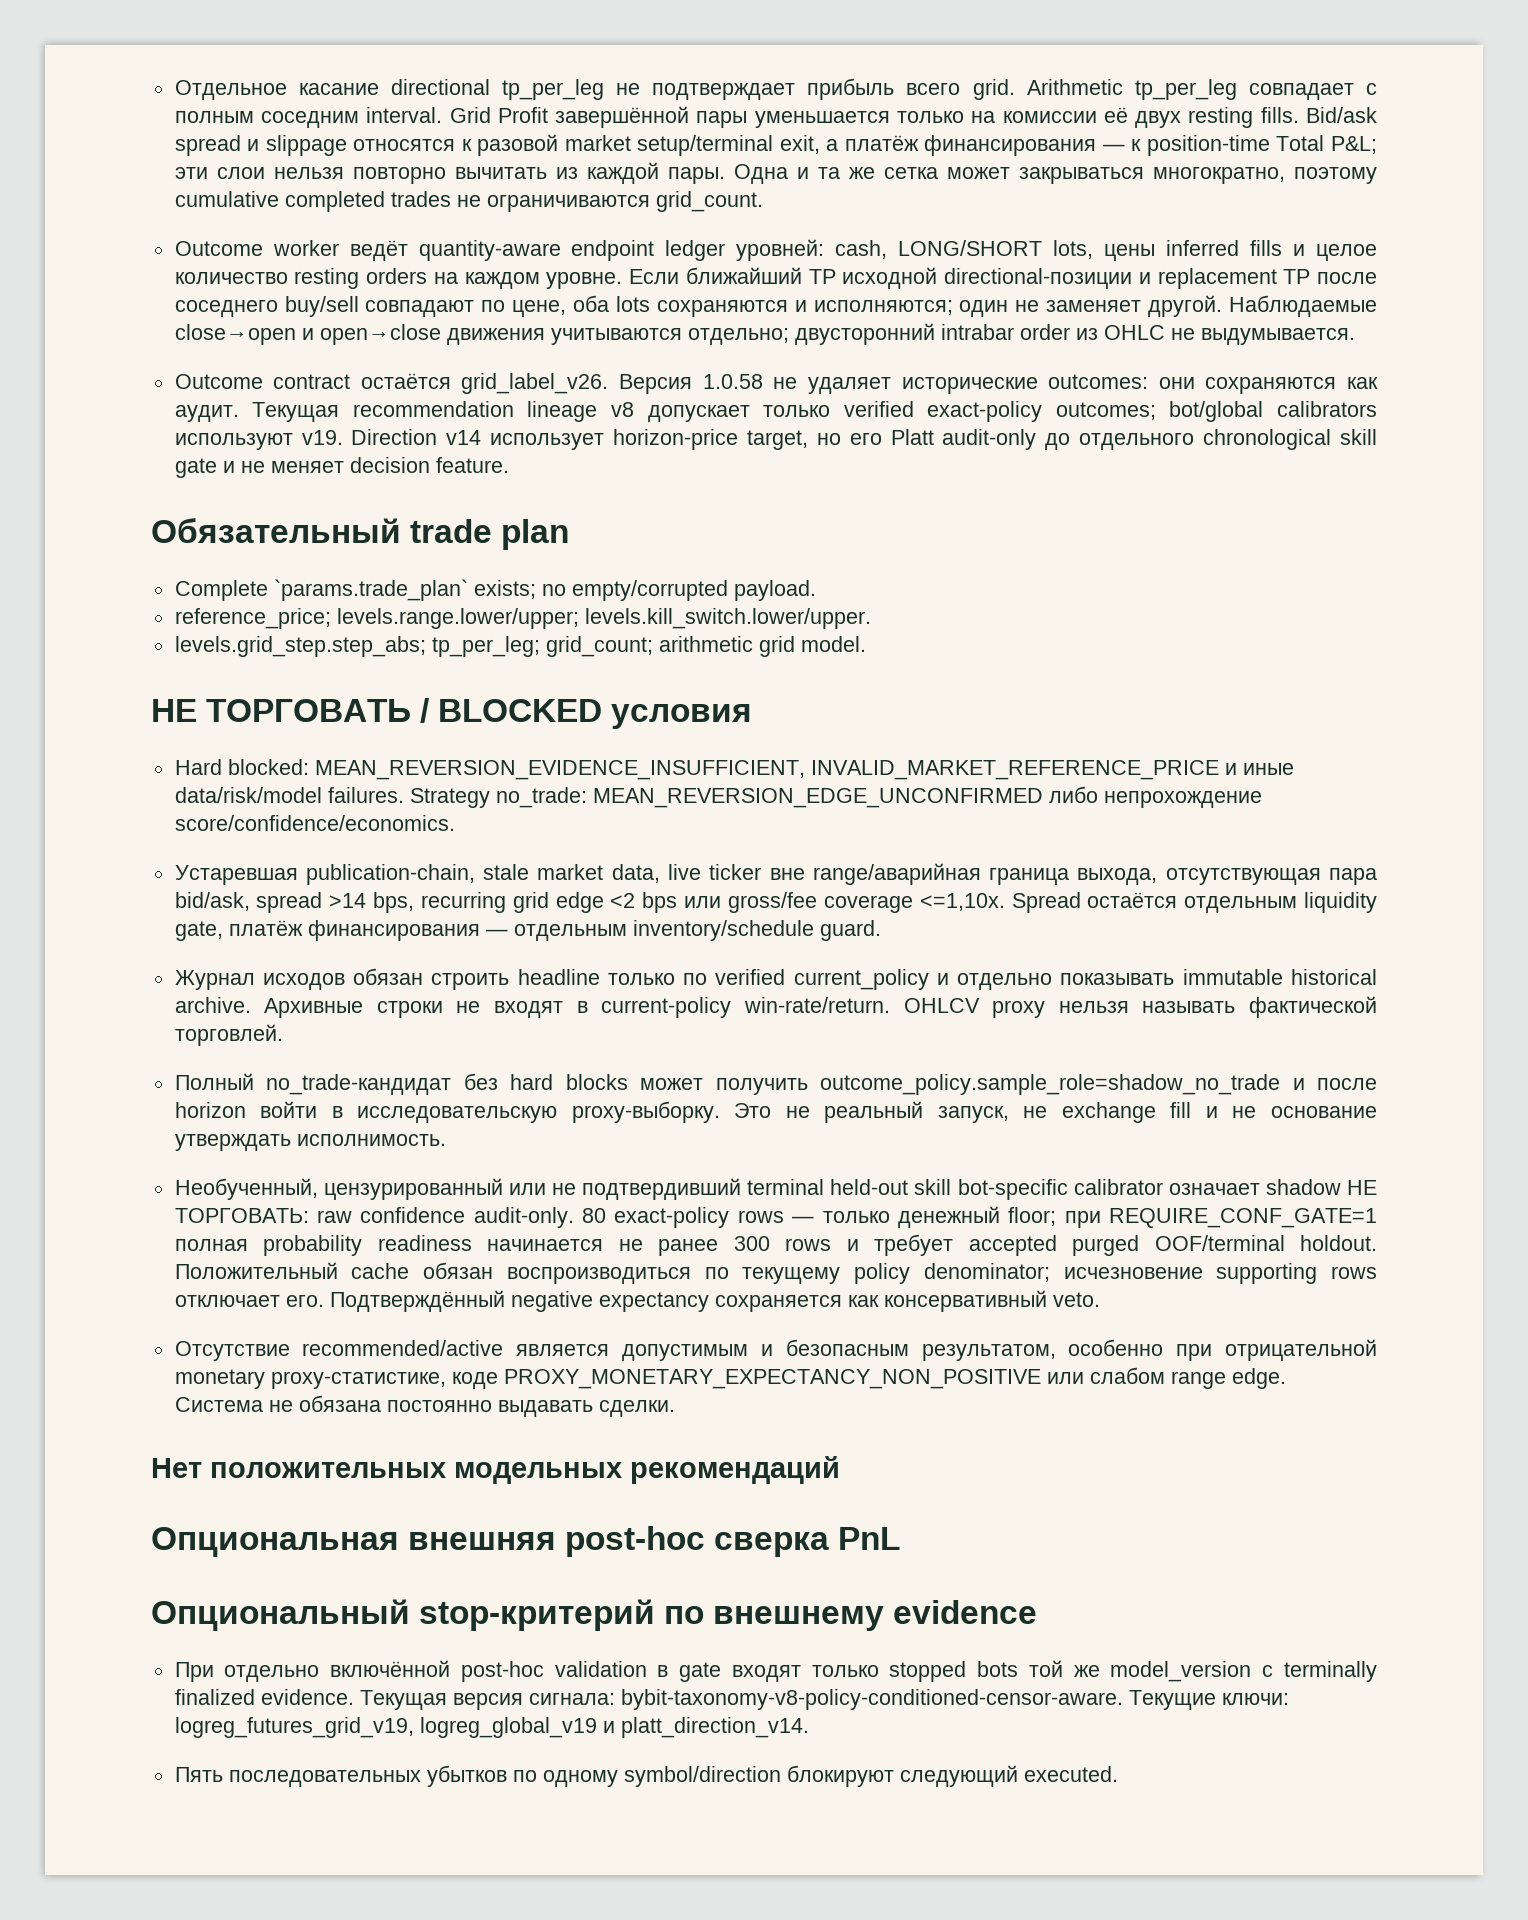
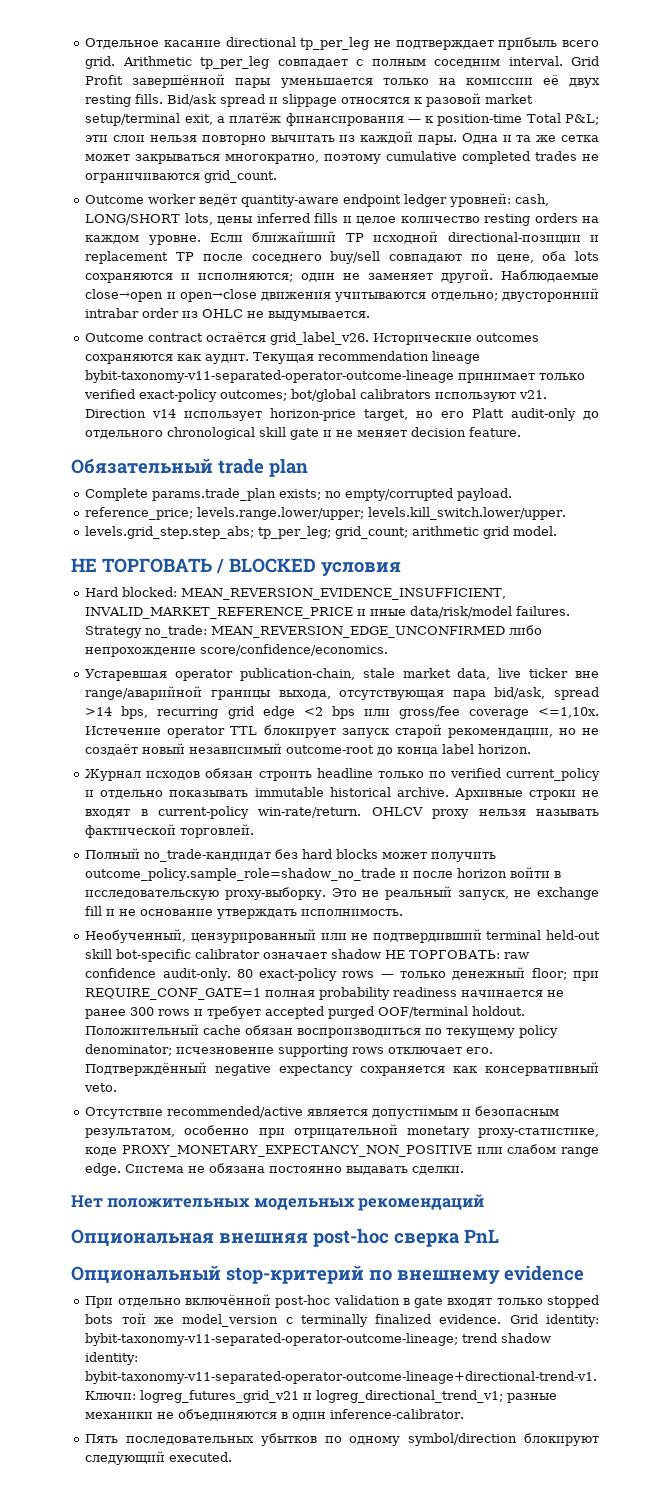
[619,374,1195,394] Версия 1.0.58 не удаляет исторические outcomes: они -> [373,333,540,345] Исторические outcomes
[610,402,750,422] v8 допускает -> [85,370,536,383] bybit-taxonomy-v11-separated-operator-outcome-lineage принимает
[301,430,343,445] v19. -> [519,390,548,399] v21.
[273,579,468,601] `params.trade_plan` -> [152,488,277,501] params.trade_plan
(298, 875) none -> [175,669,234,681] operator
[812,863,1070,885] range/аварийная граница -> [85,686,270,700] range/аварийной границы
[1011,892,1377,913] [174,920,881,941] Spread остаётся отдельным liquidity gate, платёж финансирования — отдельным inventory/schedule guard. -> [85,724,599,738] [85,743,532,756] Истечение operator TTL блокирует запуск старой рекомендации, но не создаёт новый независимый outcome-root до конца label horizon.
[359,1689,1289,1710] [174,1717,809,1738] Текущая версия сигнала: bybit-taxonomy-v8-policy-conditioned-censor-aware. Текущие ключи: logreg_futures_grid_v19, logreg_global_v19 и platt_direction_v14. -> [509,1314,600,1327] [85,1333,552,1346] [85,1352,139,1365] [85,1371,598,1384] [85,1390,558,1403] [85,1409,465,1421] Grid identity: bybit-taxonomy-v11-separated-operator-outcome-lineage; trend shadow identity: bybit-taxonomy-v11-separated-operator-outcome-lineage+directional-trend-v1. Ключи: logreg_futures_grid_v21 и logreg_directional_trend_v1; разные механики не объединяются в один inference-calibrator.

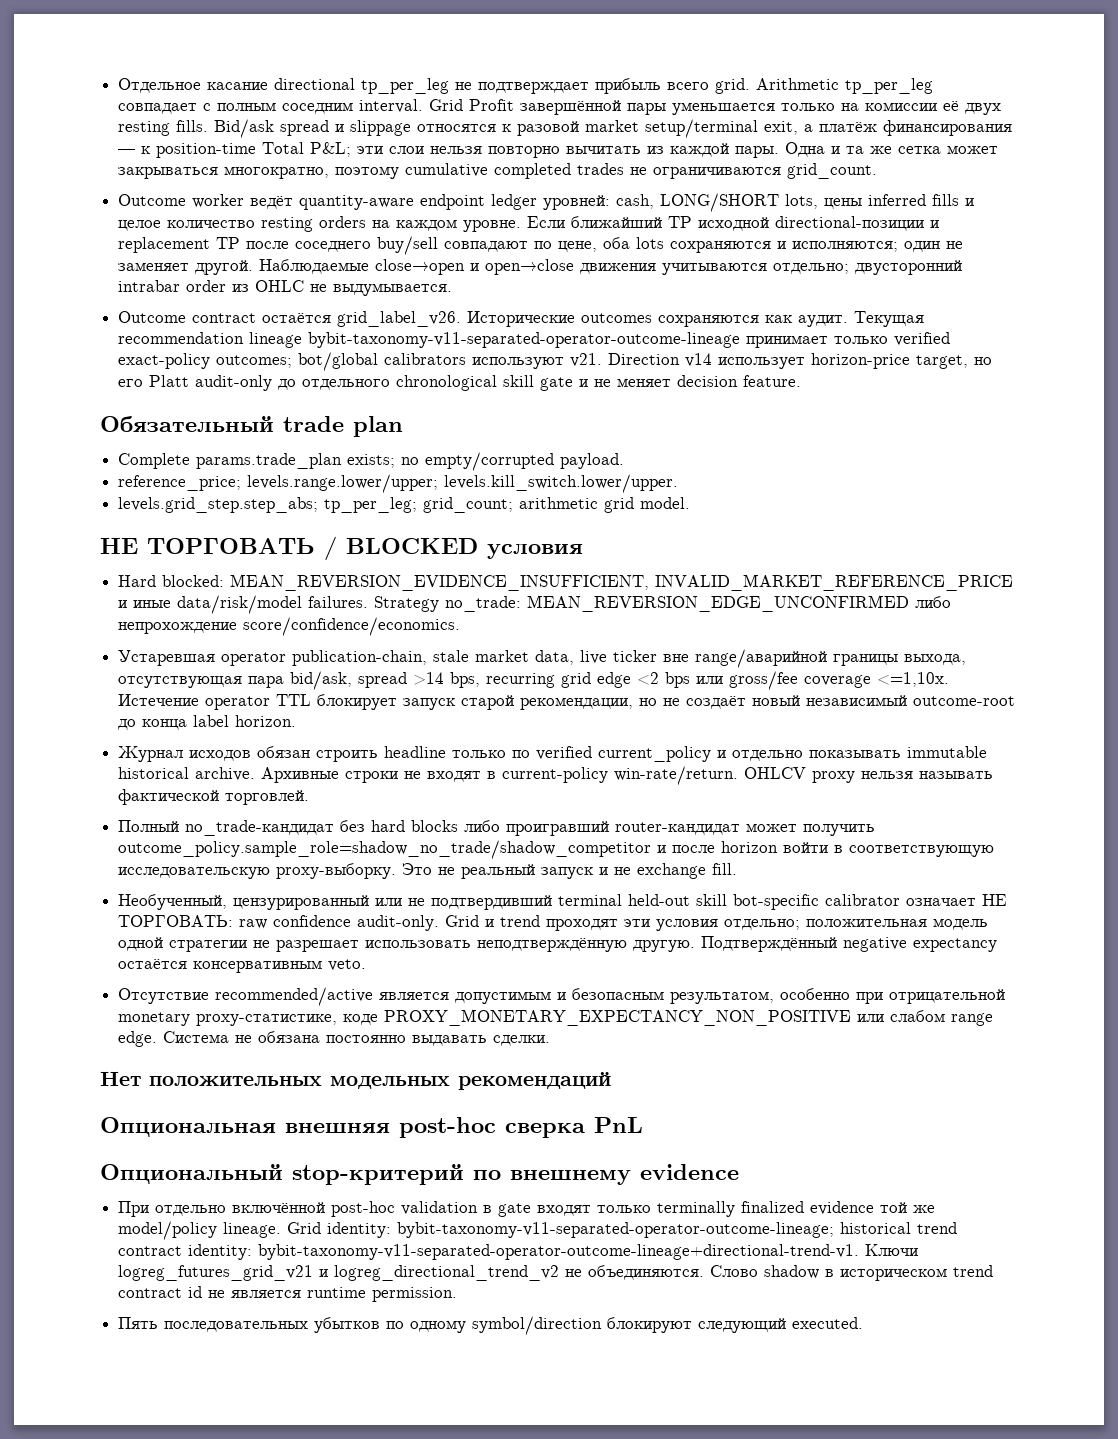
(379, 854) none -> [464,820,741,836] либо проигравший router-кандидат
[85,868,397,881] outcome_policy.sample_role=shadow_no_trade -> [118,840,652,859] outcome_policy.sample_role=shadow_no_trade/shadow_competitor
(562, 874) none -> [849,845,995,857] соответствующую
[457,887,599,900] [85,906,404,919] запуск, не exchange fill и не основание утверждать исполнимость. -> [541,863,738,879] запуск и не exchange fill.
[331,949,382,959] shadow -> (977, 902) none
[236,967,599,981] [85,987,565,1000] [85,1006,526,1019] [85,1024,559,1038] [85,1044,494,1057] [85,1062,599,1076] 80 exact-policy rows — только денежный floor; при REQUIRE_CONF_GATE=1 полная probability readiness начинается не ранее 300 rows и требует accepted purged OOF/terminal holdout. Положительный cache обязан воспроизводиться по текущему policy denominator; исчезновение supporting rows отключает его. Подтверждённый negative expectancy сохраняется как консервативный -> [445,915,989,931] [118,936,998,952] [118,959,323,973] Grid и trend проходят эти условия отдельно; положительная модель одной стратегии не разрешает использовать неподтверждённую другую. Подтверждённый negative expectancy остаётся консервативным
[547,1295,600,1308] [85,1313,600,1327] [85,1333,552,1346] stopped bots той же model_version с terminally finalized evidence. Grid identity: bybit-taxonomy-v11-separated-operator-outcome-lineage; trend shadow -> [657,1201,936,1217] [118,1221,958,1240] [118,1246,183,1256] terminally finalized evidence той же model/policy lineage. Grid identity: bybit-taxonomy-v11-separated-operator-outcome-lineage; historical trend contract
[85,1391,137,1400] Ключи: -> [865,1244,919,1256] Ключи
[316,1390,558,1403] [85,1409,465,1421] logreg_directional_trend_v1; разные механики не объединяются в один inference-calibrator. -> [334,1265,994,1281] [118,1286,458,1302] logreg_directional_trend_v2 не объединяются. Слово shadow в историческом trend contract id не является runtime permission.

